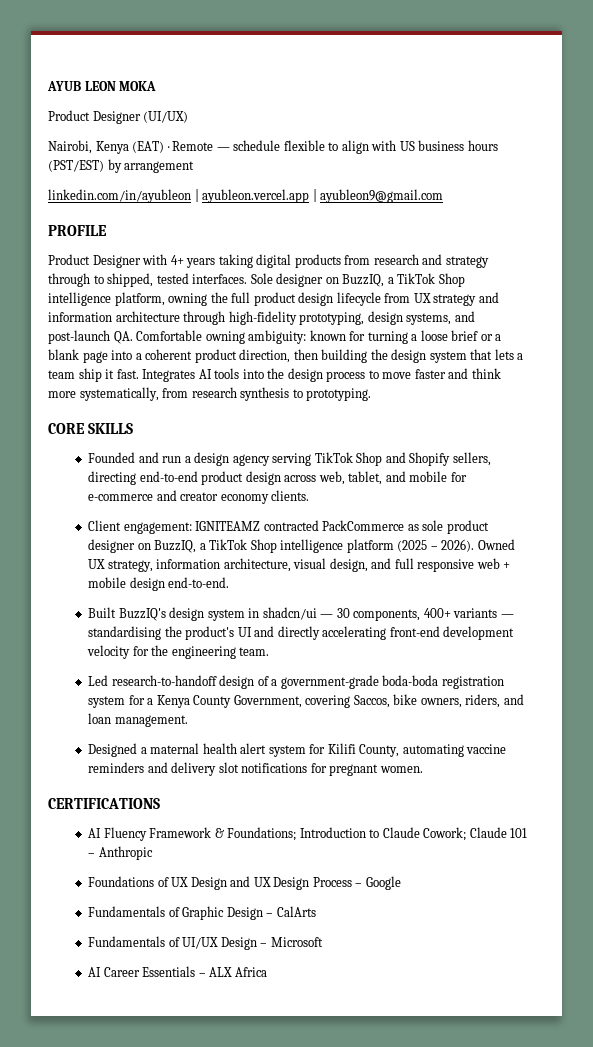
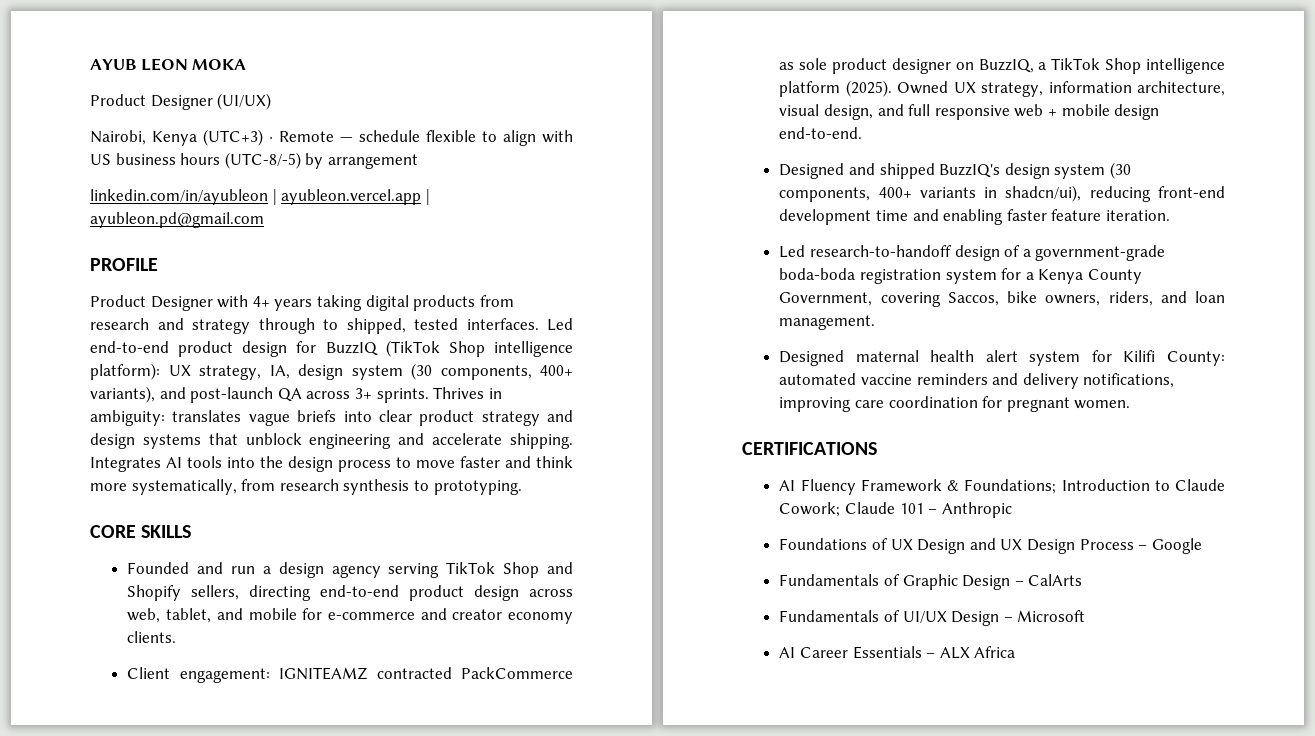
[132,141,165,153] (EAT) -> [203,129,263,146] (UTC+3)
[48,160,104,172] (PST/EST) -> [224,152,301,169] (UTC-8/-5)
[320,189,444,203] ayubleon9@gmail.com -> [90,212,264,228] ayubleon.pd@gmail.com
[250,273,465,287] [48,292,499,306] [48,311,475,325] [48,330,502,344] [48,349,524,363] [48,368,139,382] Sole designer on BuzzIQ, a TikTok Shop intelligence platform, owning the full product design lifecycle from UX strategy and information architecture through high-fidelity prototyping, design systems, and post-launch QA. Comfortable owning ambiguity: known for turning a loose brief or a blank page into a coherent product direction, then building the design system that lets a team ship it fast. -> [547,318,573,331] [90,340,573,357] [90,363,573,380] [90,386,502,403] [90,410,573,426] [90,433,573,449] Led end-to-end product design for BuzzIQ (TikTok Shop intelligence platform): UX strategy, IA, design system (30 components, 400+ variants), and post-launch QA across 3+ sprints. Thrives in ambiguity: translates vague briefs into clear product strategy and design systems that unblock engineering and accelerate shipping.
[397,539,475,552] (2025 – 2026). -> [845,80,892,97] (2025).
[88,607,514,621] [88,626,515,640] [87,645,270,659] Built BuzzIQ's design system in shadcn/ui — 30 components, 400+ variants — standardising the product's UI and directly accelerating front-end development velocity for the engineering team. -> [779,162,1131,179] [779,185,1225,202] [779,209,1170,225] Designed and shipped BuzzIQ's design system (30 components, 400+ variants in shadcn/ui), reducing front-end development time and enabling faster feature iteration.
[140,747,147,754] a -> (845, 358) none
[359,744,464,757] County, automating -> [1167,351,1225,366] [779,373,857,385] County: automated
[218,762,308,773] slot notifications -> [1083,373,1175,388] [779,396,978,412] notifications, improving care coordination

